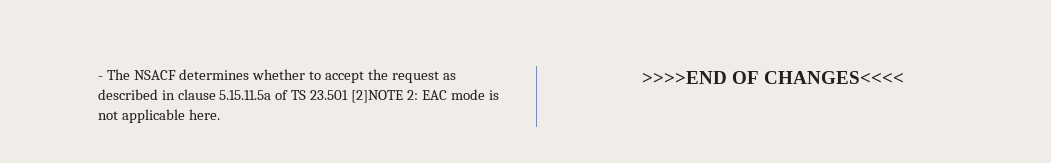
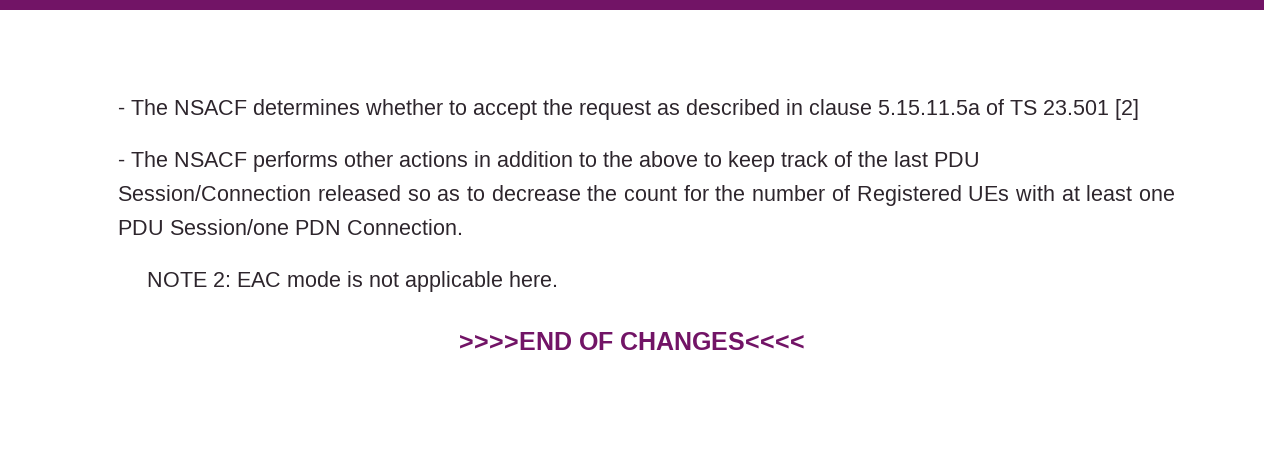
[351,90,404,103] [2]NOTE -> [1115,99,1140,120] [118,151,981,172] [118,185,1175,206] [118,219,464,235] [147,272,208,287] [2] // - The NSACF performs other actions in addition to the above to keep track of the last PDU Session/Connection released so as to decrease the count for the number of Registered UEs with at least one PDU Session/one PDN Connection. // NOTE

